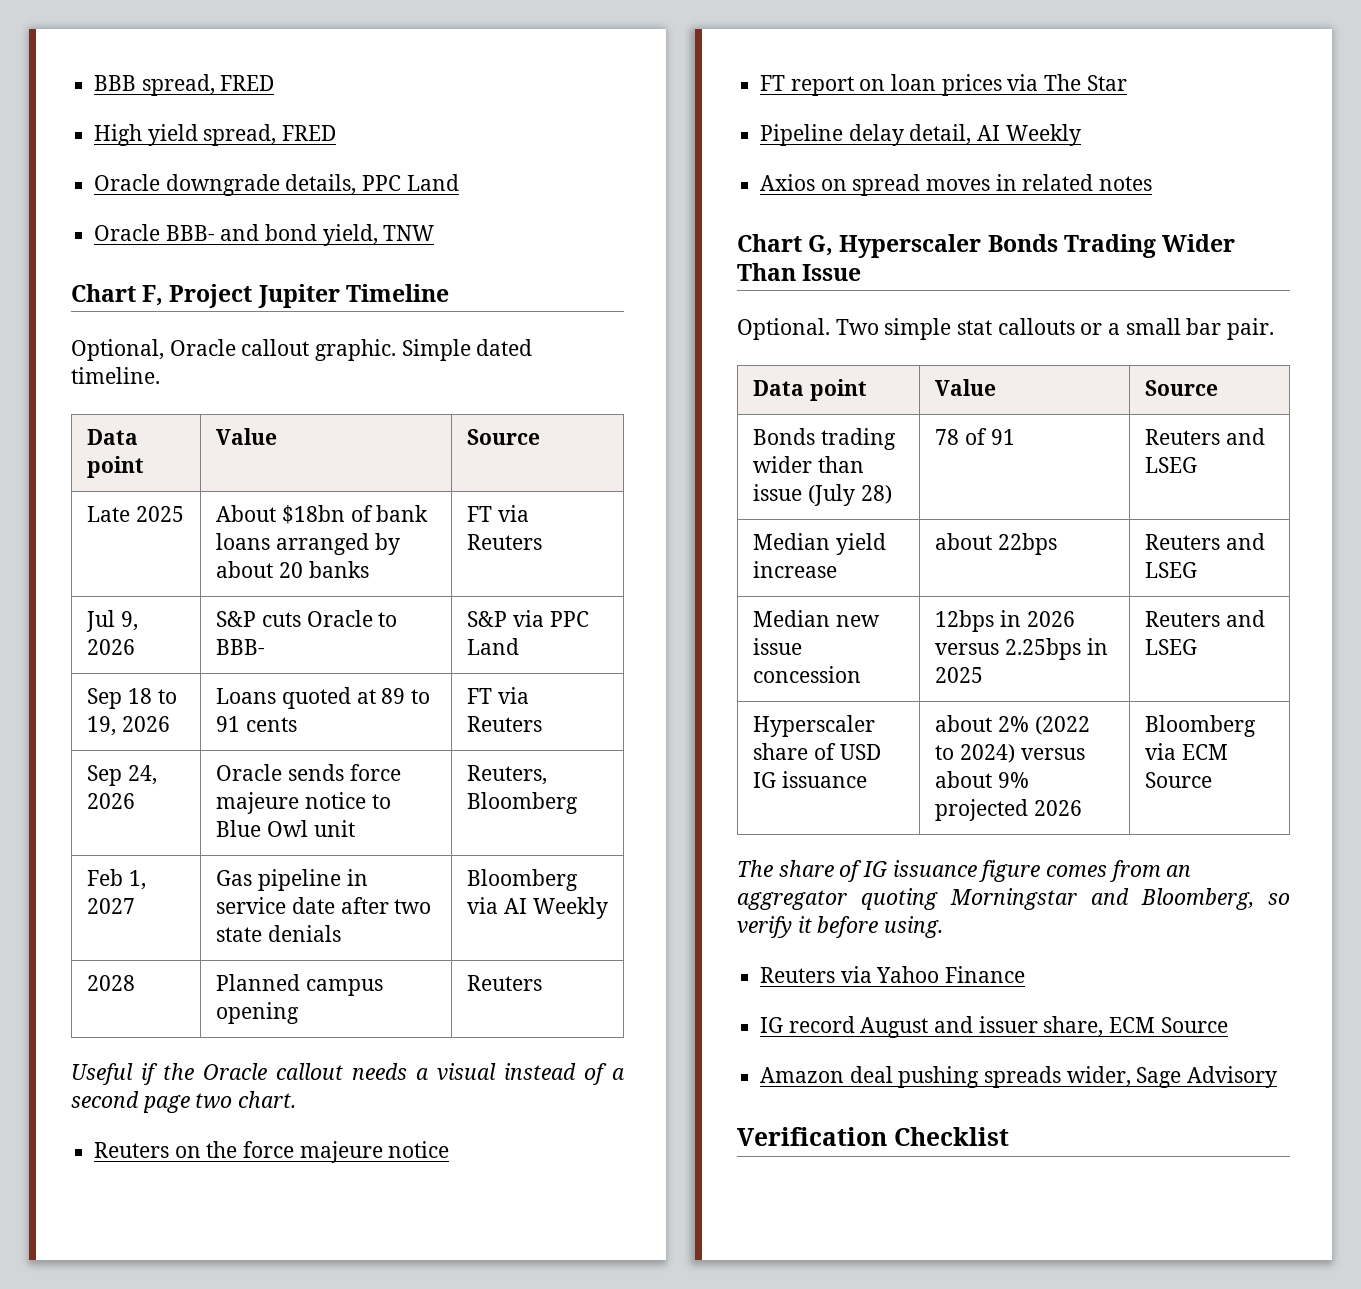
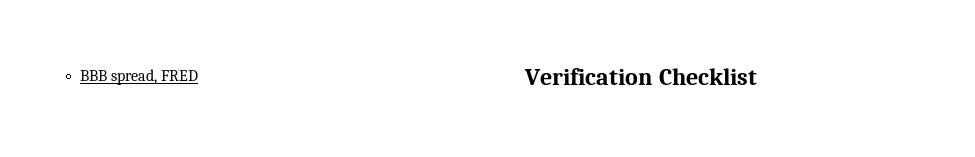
[94,124,337,146] [94,174,459,196] [94,224,435,246] [71,284,449,308] [71,339,533,361] [71,367,160,384] [87,429,139,445] [87,456,145,478] [216,428,278,445] [467,429,541,445] [87,506,184,522] [216,505,429,524] [216,533,400,555] [216,561,369,578] [467,505,529,522] [467,534,543,550] [86,610,138,632] [87,639,136,655] [216,610,398,627] [216,639,266,655] [467,610,589,627] [467,638,520,655] [87,688,177,709] [87,716,170,736] [216,687,430,709] [216,716,297,732] [467,687,529,704] [467,716,543,732] [87,765,157,786] [87,793,136,809] [216,764,401,781] [216,792,391,814] [216,820,355,837] [467,765,548,785] [467,792,579,814] [87,869,146,890] [87,898,136,914] [216,869,368,891] [216,897,432,914] [216,925,341,942] [467,869,579,891] [467,897,608,919] [87,975,136,991] [216,974,383,996] [216,1002,300,1024] [467,975,543,991] [71,1063,625,1085] [71,1091,297,1113] [94,1141,450,1163] [760,74,1127,96] [760,124,1081,146] [760,174,1153,196] [737,234,1236,258] [737,263,862,281] [737,318,1275,340] [753,379,867,401] [935,379,997,396] [1145,380,1219,396] [753,428,896,450] [753,456,864,473] [753,484,892,506] [935,428,1015,445] [1145,428,1265,445] [1145,457,1198,473] [753,533,886,555] [753,561,838,578] [935,533,1057,555] [1145,533,1265,550] [1145,562,1198,578] [753,610,880,627] [753,638,803,655] [753,666,862,683] [935,610,1075,632] [935,638,1108,660] [935,667,984,683] [1145,610,1265,627] [1145,639,1198,655] [753,715,876,737] [753,743,881,760] [753,771,867,788] [935,715,1090,735] [935,744,1085,763] [935,771,1029,788] [935,799,1082,821] [1145,715,1257,737] [1145,743,1228,760] [1145,772,1213,788] [737,860,1192,882] [737,888,1290,910] [737,916,944,938] [760,966,1026,983] [760,1016,1228,1038] [760,1066,1278,1088] // High yield spread, FRED // Oracle downgrade details, PPC Land // Oracle BBB- and bond yield, TNW // Chart F, Project Jupiter Timeline // Optional, Oracle callout graphic. Simple dated timeline. // Data point | Value | Source // Late 2025 | About $18bn of bank loans arranged by about 20 banks | FT via Reuters // Jul 9, 2026 | S&P cuts Oracle to BBB- | S&P via PPC Land // Sep 18 to 19, 2026 | Loans quoted at 89 to 91 cents | FT via Reuters // Sep 24, 2026 | Oracle sends force majeure notice to Blue Owl unit | Reuters, Bloomberg // Feb 1, 2027 | Gas pipeline in service date after two state denials | Bloomberg via AI Weekly // 2028 | Planned campus opening | Reuters // Useful if the Oracle callout needs a visual instead of a second page two chart. // Reuters on the force majeure notice // FT report on loan prices via The Star // Pipeline delay detail, AI Weekly // Axios on spread moves in related notes // Chart G, Hyperscaler Bonds Trading Wider Than Issue // Optional. Two simple stat callouts or a small bar pair. // Data point | Value | Source // Bonds trading wider than issue (July 28) | 78 of 91 | Reuters and LSEG // Median yield increase | about 22bps | Reuters and LSEG // Median new issue concession | 12bps in 2026 versus 2.25bps in 2025 | Reuters and LSEG // Hyperscaler share of USD IG issuance | about 2% (2022 to 2024) versus about 9% projected 2026 | Bloomberg via ECM Source // The share of IG issuance figure comes from an aggregator quoting Morningstar and Bloomberg, so verify it before using. // Reuters via Yahoo Finance // IG record August and issuer share, ECM Source // Amazon deal pushing spreads wider, Sage Advisory -> (199, 75) none

